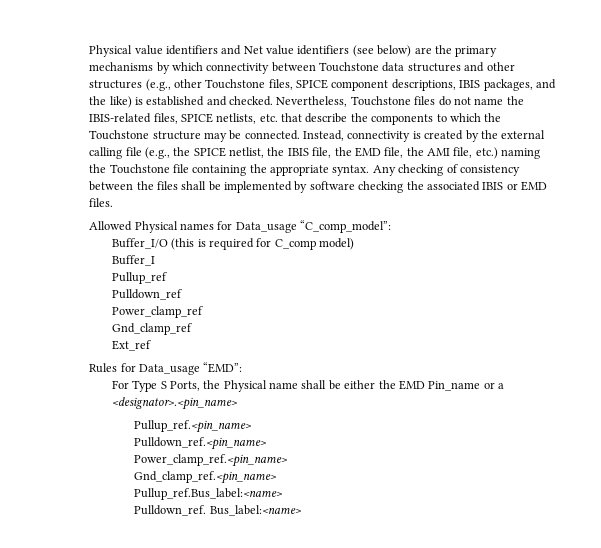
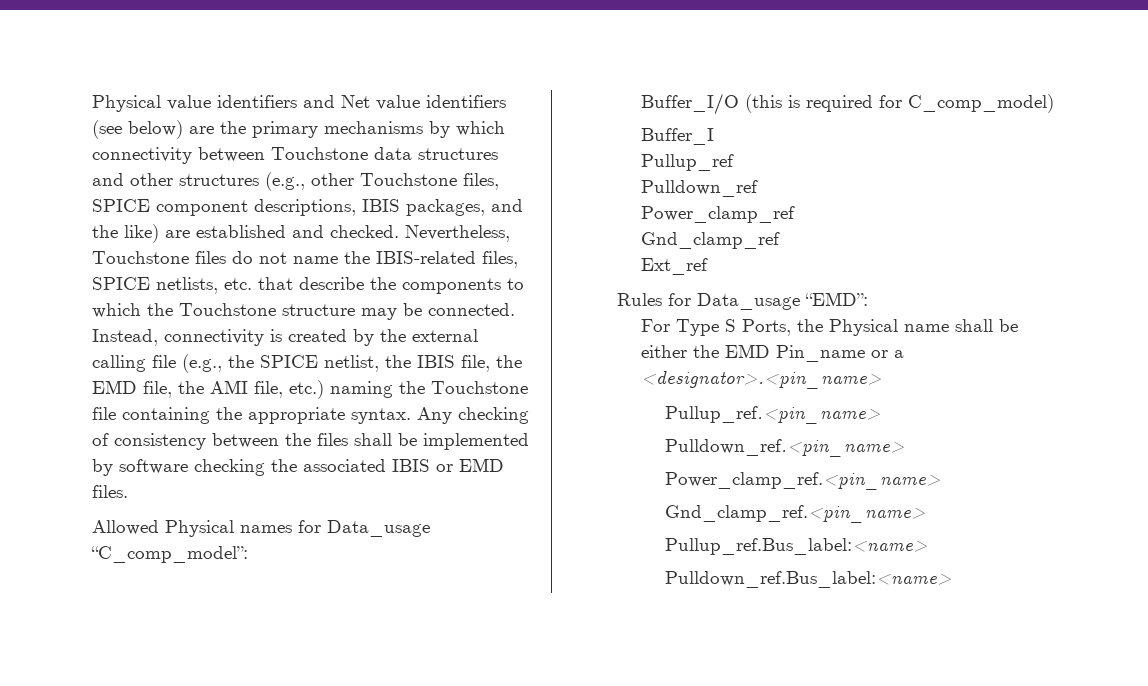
[134,97,143,105] is -> [165,230,191,238] are
[274,238,354,250] C_comp model) -> [907,94,1054,113] C_comp_model)
[134,505,302,516] Pulldown_ref. Bus_label:<name> -> [664,571,952,588] Pulldown_ref.Bus_label:<name>

